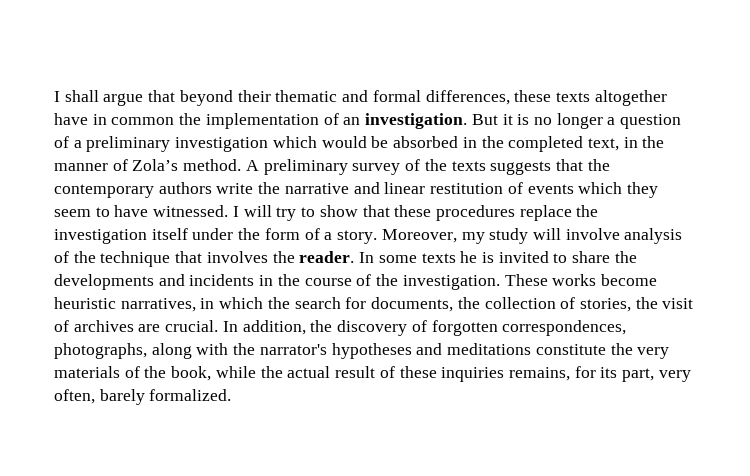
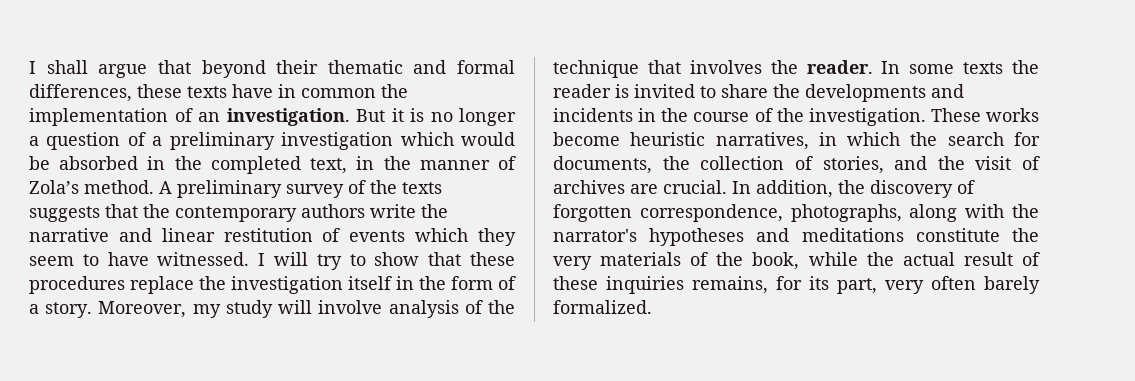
[594,90,667,106] altogether -> (227, 92) none
[192,228,234,240] under -> [396,276,414,290] in
[460,251,478,263] he -> [1012,60,1039,74] [553,84,611,98] the reader
(631, 305) none -> [894,156,928,170] and
[502,320,627,336] correspondences, -> [639,204,783,222] correspondence,
[54,389,95,404] often, -> [931,276,976,290] often

